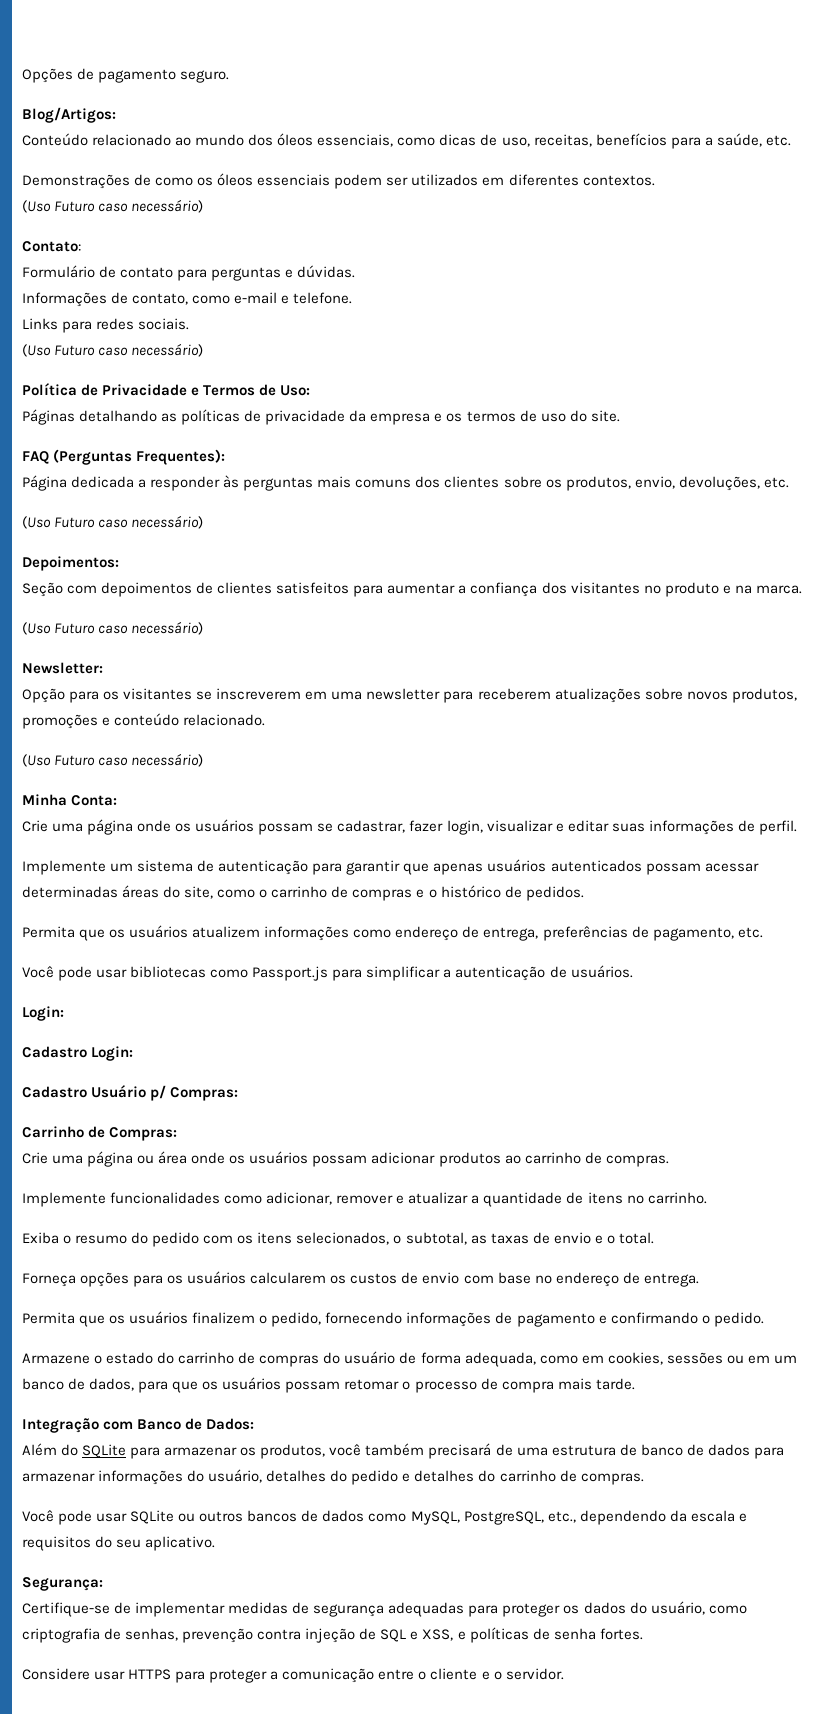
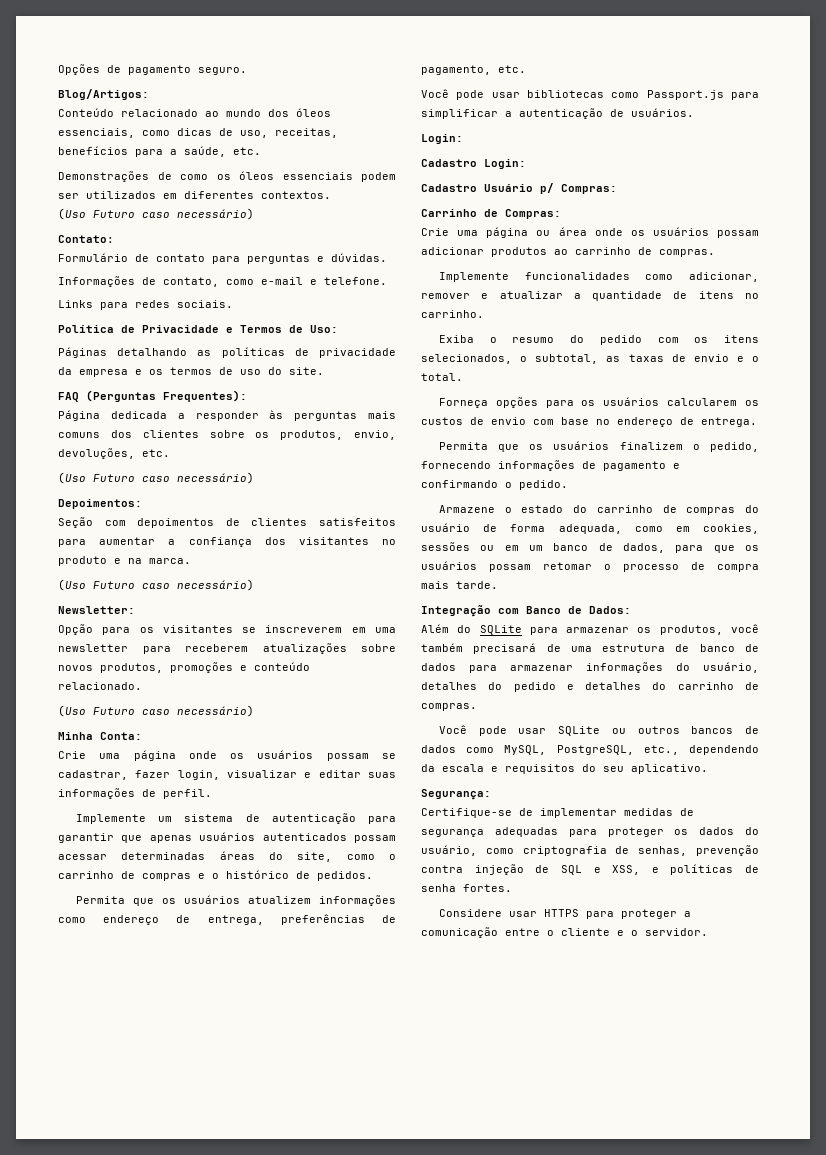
[22,343,204,357] // (Uso Futuro caso necessário) -> (233, 304) none

